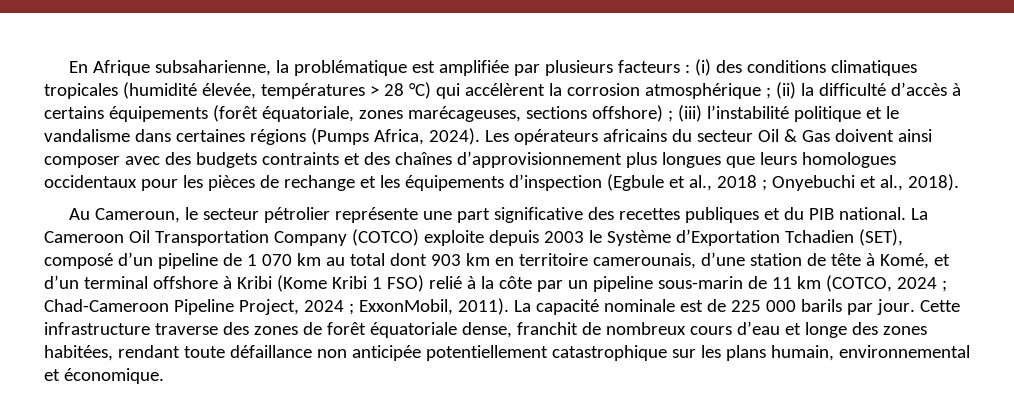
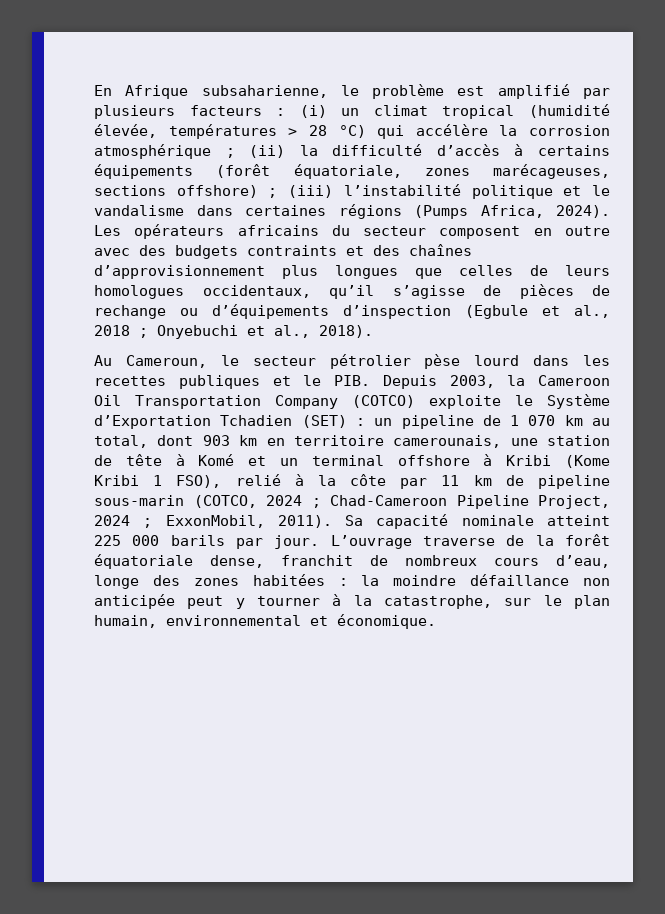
[275,60,509,76] la problématique est amplifiée -> [340,84,570,99] le problème est amplifié
[715,60,917,76] [44,83,118,99] des conditions climatiques tropicales -> [341,105,515,119] un climat tropical
[464,83,545,96] accélèrent -> [415,124,488,136] accélère
[757,129,932,142] [44,156,120,168] Oil & Gas doivent ainsi composer -> [439,226,610,239] composent en outre
[759,152,896,168] [44,175,504,191] leurs homologues occidentaux pour les pièces de rechange et les équipements -> [459,265,610,276] [94,284,610,299] [94,304,329,319] celles de leurs homologues occidentaux, qu’il s’agisse de pièces de rechange ou d’équipements
[334,207,928,223] représente une part significative des recettes publiques et du PIB national. La -> [424,354,610,369] [94,375,526,389] pèse lourd dans les recettes publiques et le PIB. Depuis 2003, la
[488,230,584,246] depuis 2003 -> (501, 402) none
[858,229,903,246] [44,252,153,269] (SET), composé d’un -> [301,415,393,428] (SET) : un
[349,253,385,266] total -> [94,435,148,448] total,
[700,252,745,266] d’une -> [510,438,538,446] une
[879,253,950,269] [44,275,79,289] Komé, et d’un -> [198,454,298,466] Komé et un
[386,275,424,292] FSO) -> [176,475,222,488] FSO),
[567,276,821,292] un pipeline sous-marin de 11 km -> [441,475,610,489] [94,495,184,506] 11 km de pipeline sous-marin
[513,300,531,312] La -> [345,515,364,526] Sa
[679,299,726,312] est de -> [547,515,610,526] atteint
[919,300,960,312] [44,322,322,335] Cette infrastructure traverse des zones de -> [330,535,554,549] L’ouvrage traverse de la
[736,321,801,335] d’eau et -> [556,555,610,568] d’eau,
[44,345,766,361] habitées, rendant toute défaillance non anticipée potentiellement catastrophique sur les plans -> [252,574,610,586] [94,594,610,609] habitées : la moindre défaillance non anticipée peut y tourner à la catastrophe, sur le plan

